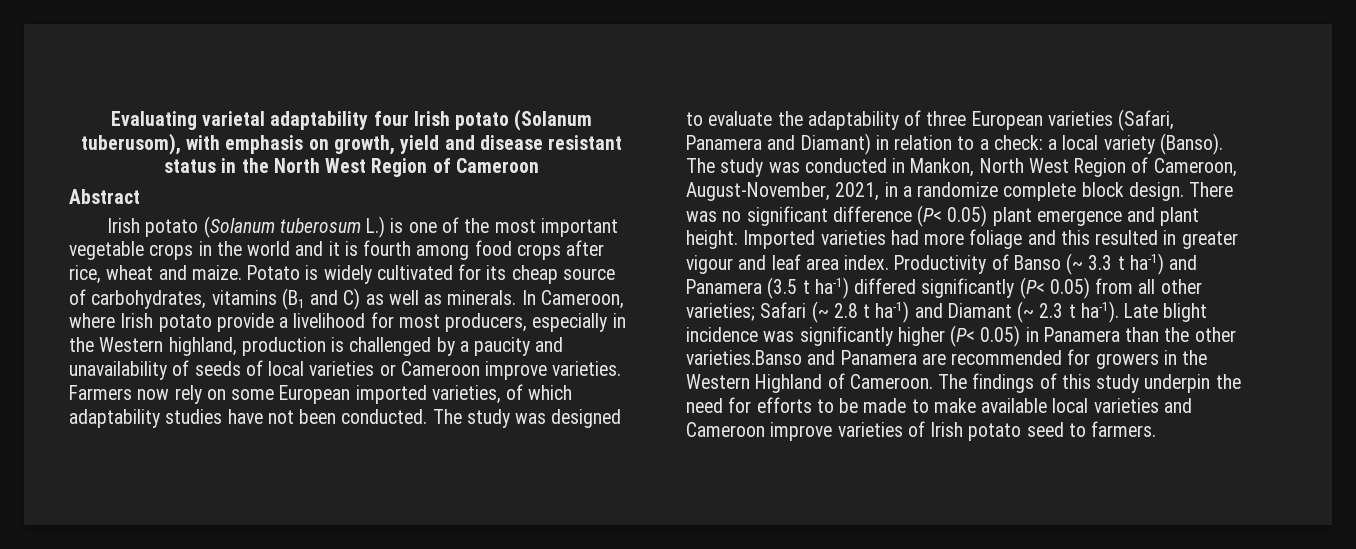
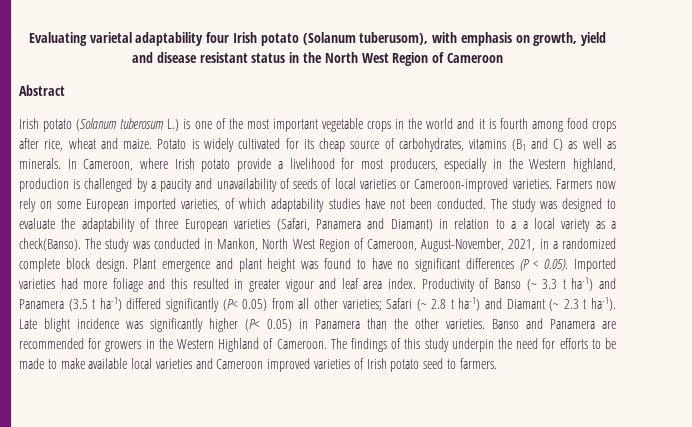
[400,361,548,380] Cameroon improve -> [414,178,509,192] Cameroon-improved
[993,135,1043,150] check: -> (517, 225) none
[1159,133,1223,155] (Banso). -> [595,221,616,229] [19,238,81,251] as a check(Banso).
[917,182,999,197] randomize -> [562,238,616,249] randomized
[1189,182,1234,197] [686,205,1200,227] [686,230,738,249] There was no significant difference (P< 0.05) plant emergence and plant height. -> [133,258,569,272] Plant emergence and plant height was found to have no significant differences (P < 0.05).
[686,350,802,365] varieties.Banso -> [446,319,519,329] varieties. Banso
[770,422,833,441] improve -> [267,358,311,372] improved

